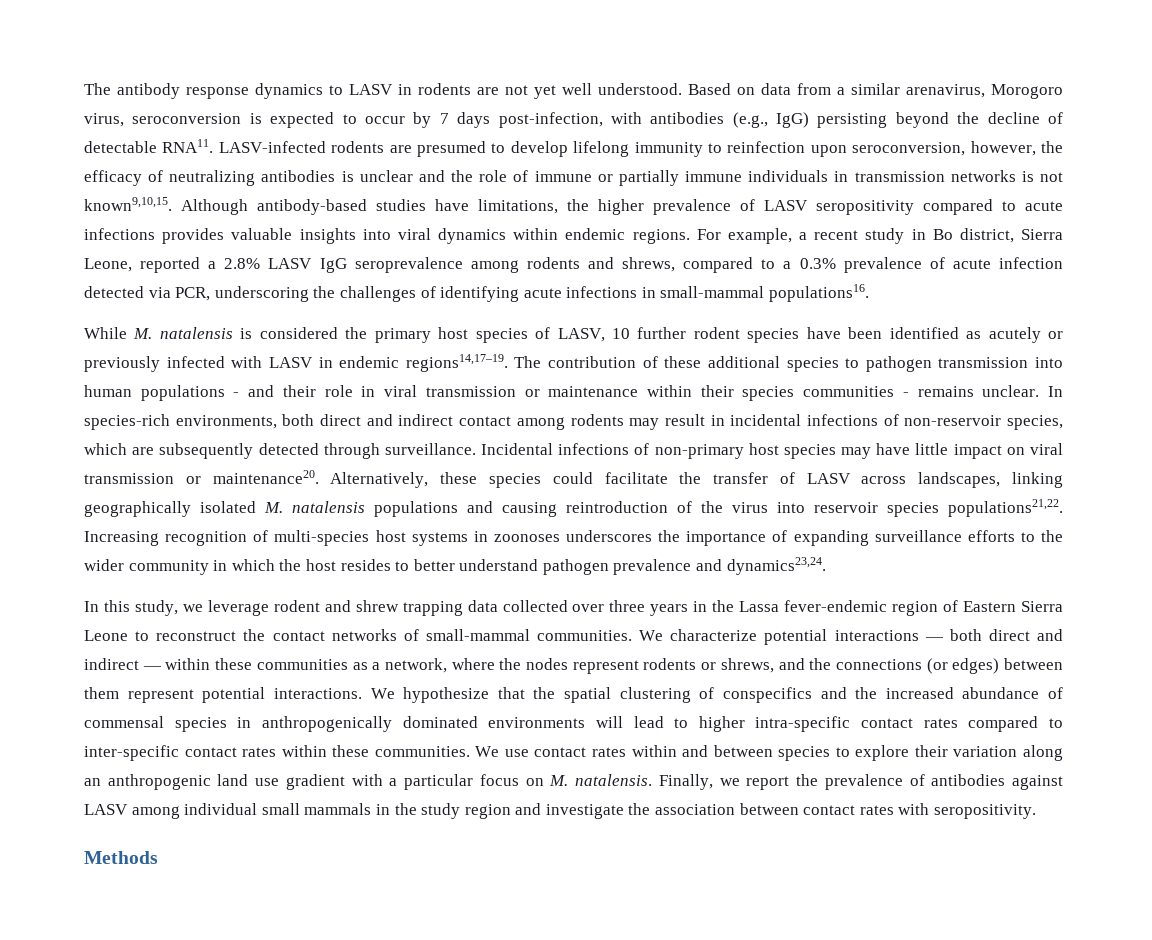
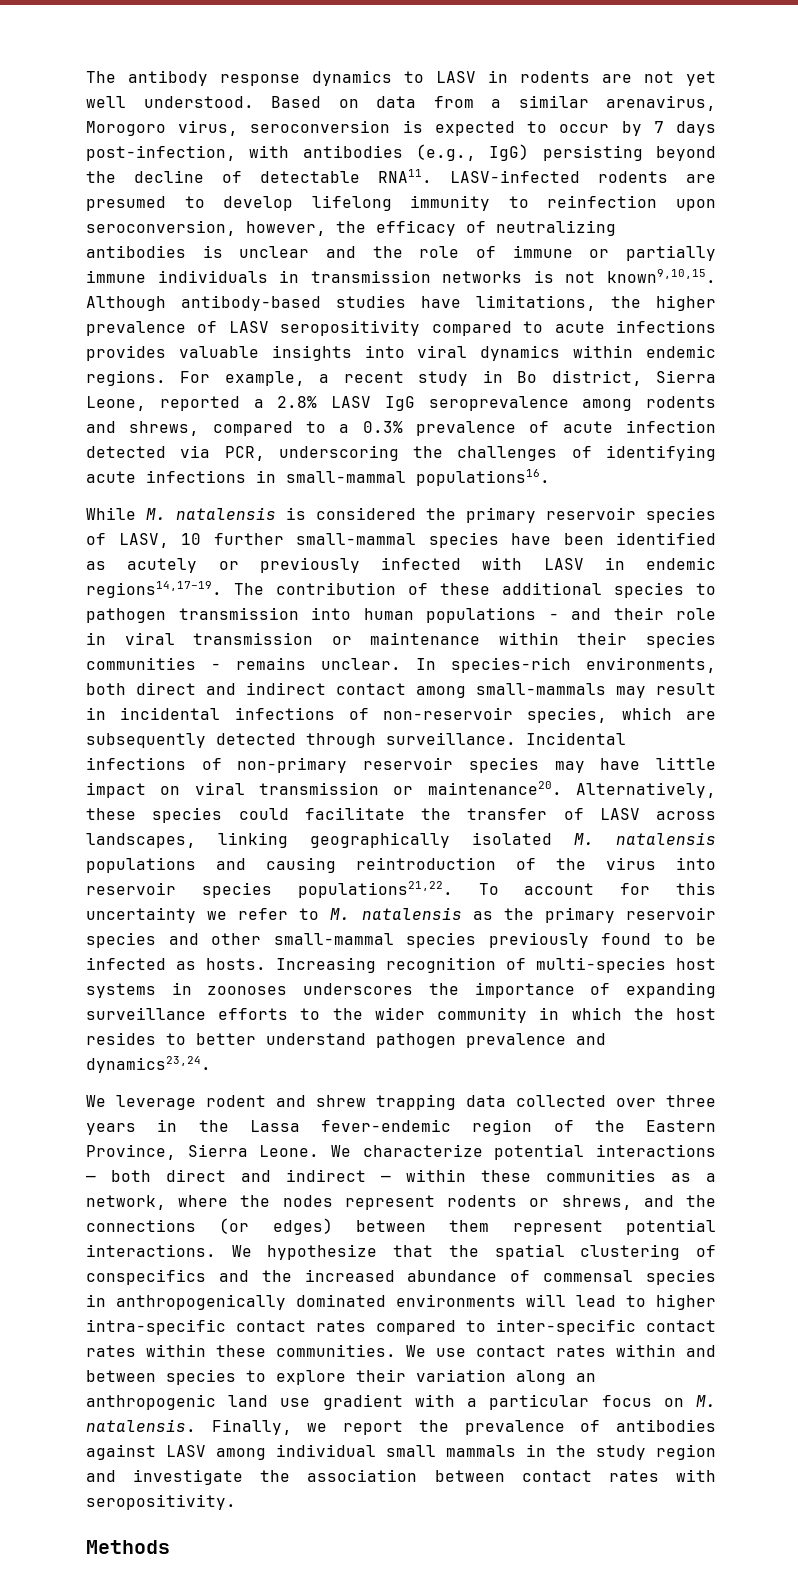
[438,327,469,339] host -> [546,507,636,520] reservoir
[693,327,740,339] rodent -> [296,533,416,545] small-mammal
[570,414,624,426] rodents -> [476,683,606,695] small-mammals
[748,443,779,455] host -> [363,757,454,770] reservoir
(1063, 508) none -> [478,882,716,895] [86,907,716,923] [86,932,716,948] [86,957,266,970] To account for this uncertainty we refer to M. natalensis as the primary reservoir species and other small-mammal species previously found to be infected as hosts.
[84,600,203,616] In this study, we -> [86,1095,106,1107] We
[963,601,1063,612] [84,629,632,641] Eastern Sierra Leone to reconstruct the contact networks of small-mammal communities. -> [594,1120,716,1132] [86,1144,320,1160] the Eastern Province, Sierra Leone.

